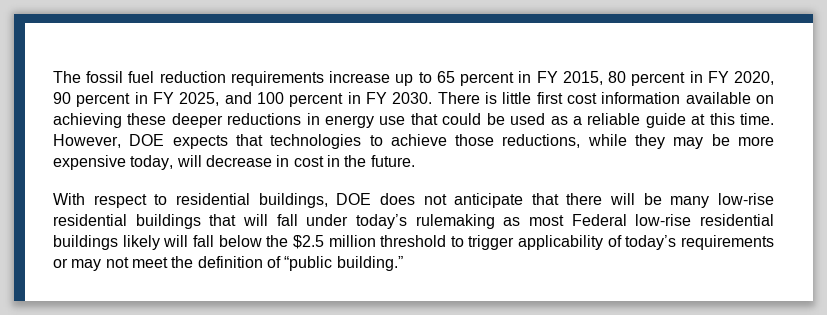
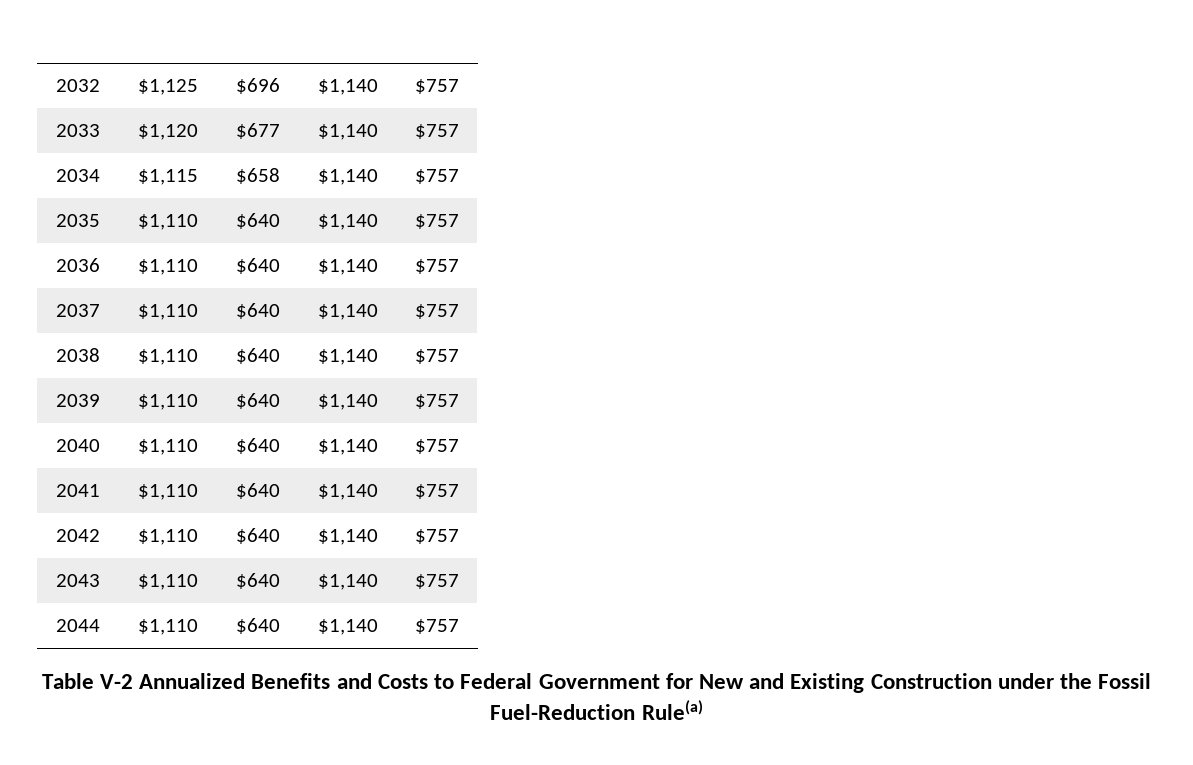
[53,71,775,86] [53,92,774,107] [53,113,774,128] [53,134,774,149] [53,155,415,170] [53,193,774,208] [53,214,774,229] [53,235,774,250] [53,256,403,271] The fossil fuel reduction requirements increase up to 65 percent in FY 2015, 80 percent in FY 2020, 90 percent in FY 2025, and 100 percent in FY 2030. There is little first cost information available on achieving these deeper reductions in energy use that could be used as a reliable guide at this time. However, DOE expects that technologies to achieve those reductions, while they may be more expensive today, will decrease in cost in the future. // With respect to residential buildings, DOE does not anticipate that there will be many low-rise residential buildings that will fall under today’s rulemaking as most Federal low-rise residential buildings likely will fall below the $2.5 million threshold to trigger applicability of today’s requirements or may not meet the definition of “public building.” -> [56,79,100,92] [137,79,198,95] [235,78,280,94] [317,79,378,95] [415,79,459,94] [56,124,100,137] [137,124,198,140] [235,123,280,139] [317,124,378,140] [415,124,459,139] [56,169,100,182] [137,169,198,185] [235,168,280,184] [317,169,378,185] [415,169,459,184] [56,214,100,227] [137,214,198,230] [235,213,280,229] [317,214,378,230] [415,214,459,229] [56,258,100,272] [137,259,198,275] [235,258,280,274] [317,259,378,275] [415,259,459,274] [56,304,100,317] [137,304,198,320] [235,303,280,319] [317,304,378,320] [415,304,459,319] [56,348,100,362] [137,349,198,365] [235,348,280,364] [317,349,378,365] [415,349,459,364] [56,394,100,407] [137,394,198,410] [235,393,280,409] [317,394,378,410] [415,394,459,409] [56,439,100,452] [137,439,198,455] [235,438,280,454] [317,439,378,455] [415,439,459,454] [56,484,100,497] [137,484,198,500] [235,483,280,499] [317,484,378,500] [415,484,459,499] [56,529,100,542] [137,529,198,545] [235,528,280,544] [317,529,378,545] [415,529,459,544] [56,574,100,587] [137,574,198,590] [235,573,280,589] [317,574,378,590] [415,574,459,589] [56,619,100,632] [137,619,198,635] [235,618,280,634] [317,619,378,635] [415,619,459,634] [41,673,1152,693] [490,700,703,720] 2032 | $1,125 | $696 | $1,140 | $757 // 2033 | $1,120 | $677 | $1,140 | $757 // 2034 | $1,115 | $658 | $1,140 | $757 // 2035 | $1,110 | $640 | $1,140 | $757 // 2036 | $1,110 | $640 | $1,140 | $757 // 2037 | $1,110 | $640 | $1,140 | $757 // 2038 | $1,110 | $640 | $1,140 | $757 // 2039 | $1,110 | $640 | $1,140 | $757 // 2040 | $1,110 | $640 | $1,140 | $757 // 2041 | $1,110 | $640 | $1,140 | $757 // 2042 | $1,110 | $640 | $1,140 | $757 // 2043 | $1,110 | $640 | $1,140 | $757 // 2044 | $1,110 | $640 | $1,140 | $757 // Table V-2 Annualized Benefits and Costs to Federal Government for New and Existing Construction under the Fossil Fuel-Reduction Rule(a)

